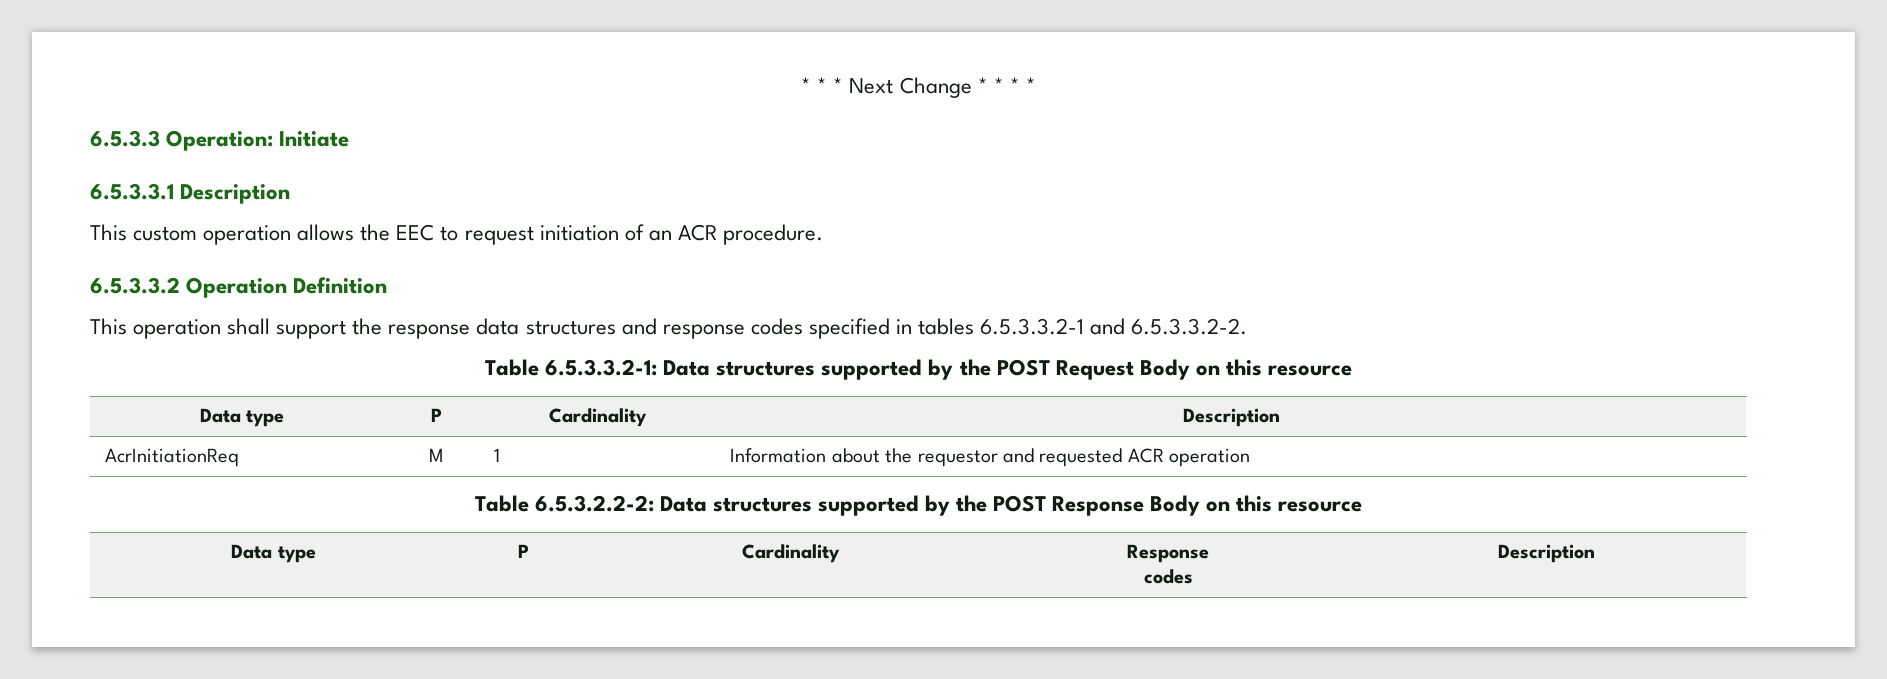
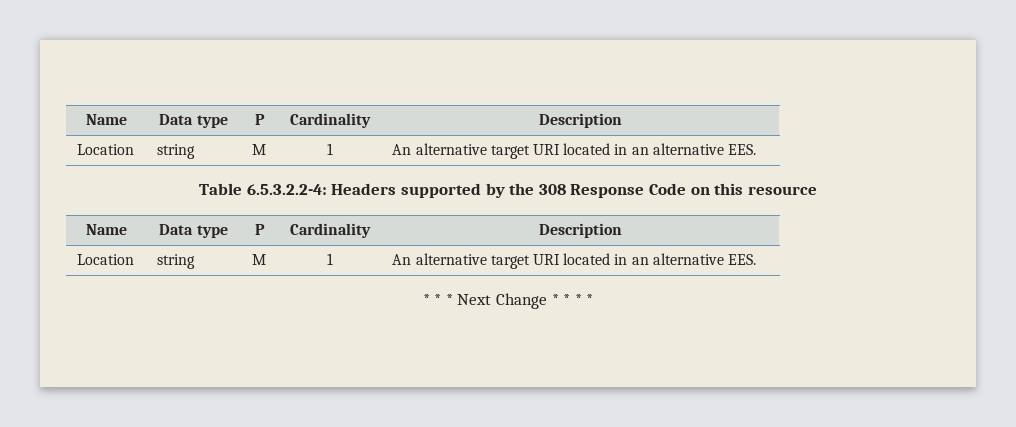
(801, 85) none -> [86,114,127,125] [159,114,228,128] [254,114,265,125] [289,113,371,128] [539,113,622,128] [77,144,135,155] [157,144,196,159] [252,144,266,155] [326,143,333,155] [392,143,756,159] [199,183,817,198] [86,224,127,235] [159,224,228,238] [254,224,265,235] [289,223,371,238] [539,223,622,238] [77,254,135,265] [157,254,196,269] [252,254,266,265] [326,253,333,265] [392,253,756,269] Name | Data type | P | Cardinality | Description // Location | string | M | 1 | An alternative target URI located in an alternative EES. // Table 6.5.3.2.2-4: Headers supported by the 308 Response Code on this resource // Name | Data type | P | Cardinality | Description // Location | string | M | 1 | An alternative target URI located in an alternative EES. //
[90,130,350,151] [90,183,291,204] [90,224,823,245] [90,277,388,298] [90,318,1248,339] [485,359,1352,380] [199,408,285,427] [431,408,442,422] [549,408,647,427] [1182,408,1280,427] [105,448,240,467] [429,448,444,462] [494,448,501,462] [730,448,1251,467] [474,495,1363,516] [231,544,316,563] [518,544,529,558] [742,544,840,563] [1127,544,1209,563] [1143,569,1193,584] [1497,544,1595,563] // 6.5.3.3 Operation: Initiate // 6.5.3.3.1 Description // This custom operation allows the EEC to request initiation of an ACR procedure. // 6.5.3.3.2 Operation Definition // This operation shall support the response data structures and response codes specified in tables 6.5.3.3.2-1 and 6.5.3.3.2-2. // Table 6.5.3.3.2-1: Data structures supported by the POST Request Body on this resource // Data type | P | Cardinality | Description // AcrInitiationReq | M | 1 | Information about the requestor and requested ACR operation // Table 6.5.3.2.2-2: Data structures supported by the POST Response Body on this resource // Data type | P | Cardinality | Response // codes | Description -> (594, 299) none

